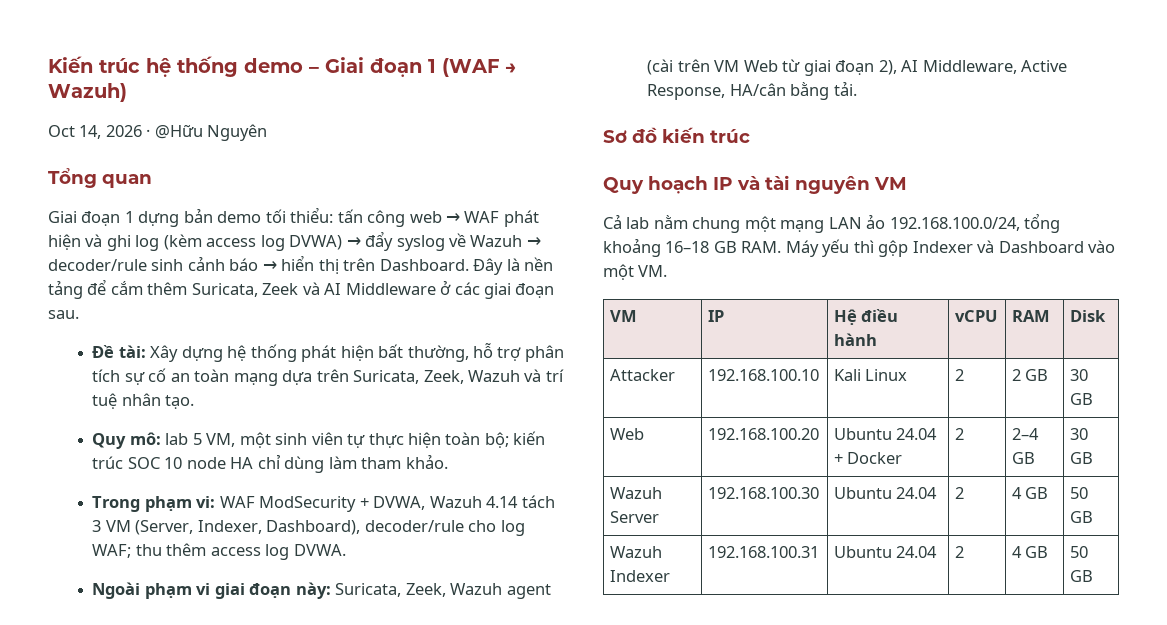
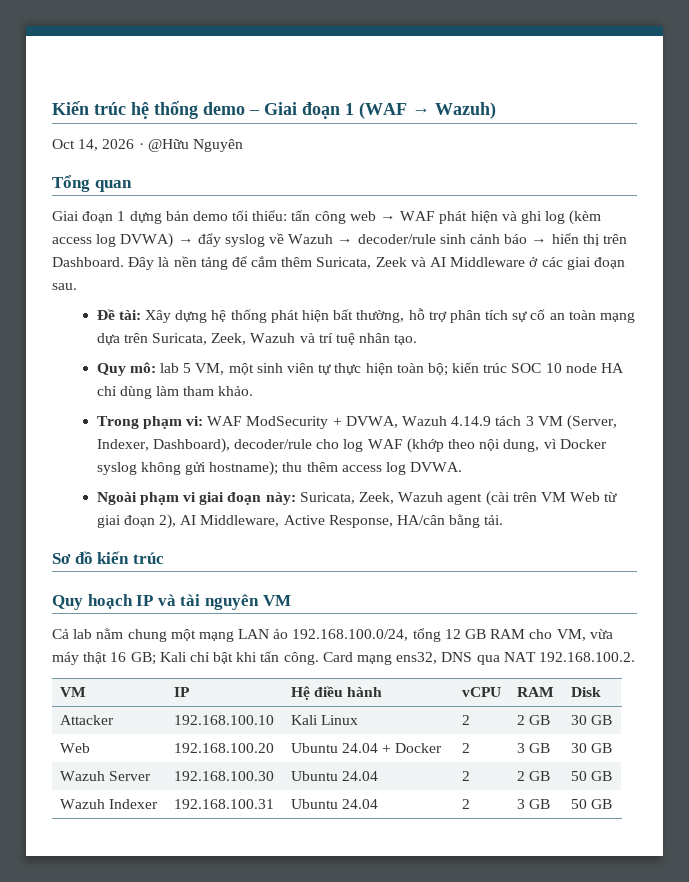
[486,496,519,508] 4.14 -> [451,416,492,426] 4.14.9
[92,544,132,558] WAF; -> [367,438,607,453] [96,461,279,476] WAF (khớp theo nội dung, vì Docker syslog không gửi hostname);
[603,238,1116,257] [603,264,668,280] khoảng 16–18 GB RAM. Máy yếu thì gộp Indexer và Dashboard vào một VM. -> [444,629,613,641] [52,651,635,665] 12 GB RAM cho VM, vừa máy thật 16 GB; Kali chỉ bật khi tấn công. Card mạng ens32, DNS qua NAT 192.168.100.2.
[1012,428,1040,440] 2–4 -> [516,743,525,753] 3
[1012,487,1023,499] 4 -> [516,771,525,781] 2
[1012,546,1023,558] 4 -> [516,799,525,809] 3

